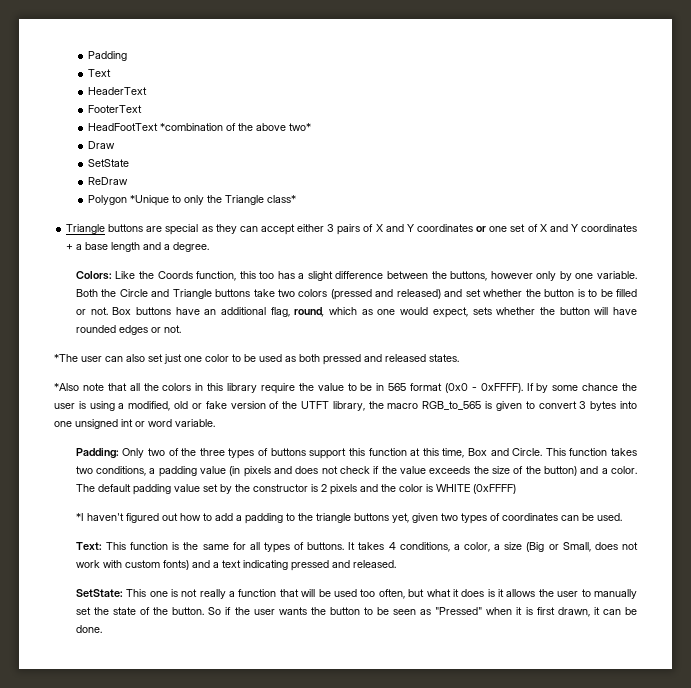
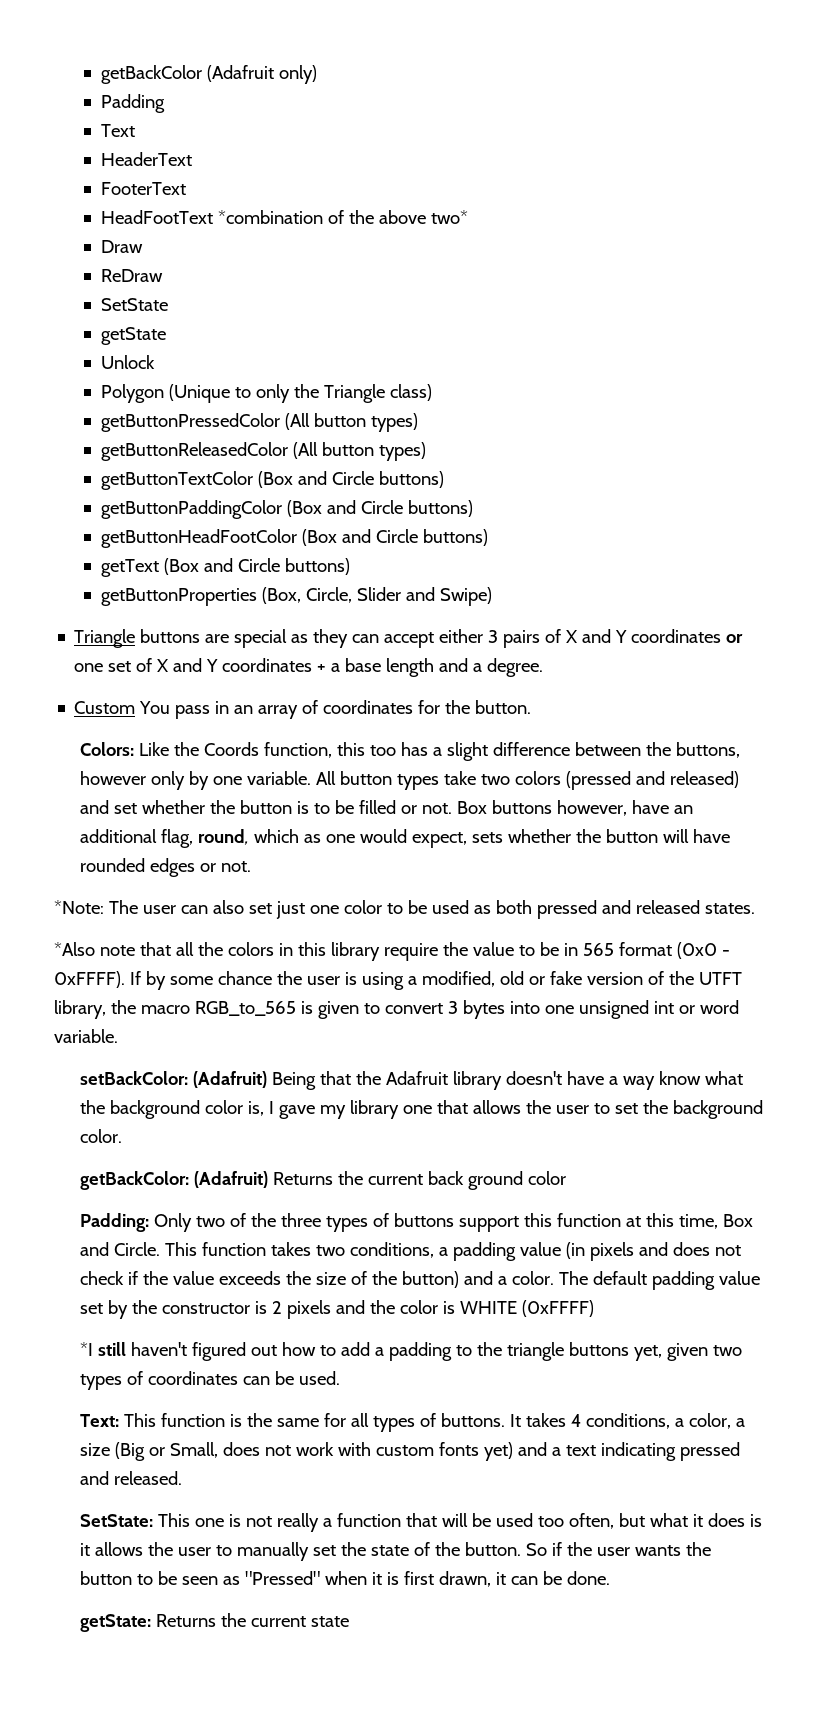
(87, 56) none -> [100,65,317,84] getBackColor (Adafruit only) //
(115, 145) none -> [100,269,163,282] // ReDraw
[87,177,128,185] ReDraw -> [100,327,166,345] [100,355,155,369] getState // Unlock
[129,195,169,206] *Unique -> [168,384,230,403] (Unique
[266,195,296,203] class* -> [389,384,432,401] [100,413,418,432] [100,442,426,461] [100,471,444,490] [100,500,473,519] [100,529,488,548] [100,558,350,577] [100,587,492,606] class) // getButtonPressedColor (All button types) // getButtonReleasedColor (All button types) // getButtonTextColor (Box and Circle buttons) // getButtonPaddingColor (Box and Circle buttons) // getButtonHeadFootColor (Box and Circle buttons) // getText (Box and Circle buttons) // getButtonProperties (Box, Circle, Slider and Swipe)
(210, 247) none -> [74,700,532,719] // Custom You pass in an array of coordinates for the button.
[75,289,251,299] Both the Circle and Triangle buttons -> [316,771,440,790] All button types
(171, 311) none -> [557,800,628,816] however,
[54,354,78,362] *The -> [54,900,138,914] *Note: The
(215, 423) none -> [80,1071,744,1090] [80,1100,764,1119] [80,1129,123,1143] [80,1171,567,1190] // setBackColor: (Adafruit) Being that the Adafruit library doesn't have a way know what the background color is, I gave my library one that allows the user to set the background color. // getBackColor: (Adafruit) Returns the current back ground color
(84, 517) none -> [98,1342,127,1356] still
[162,560,189,570] fonts) -> [439,1442,514,1461] fonts yet)
(102, 629) none -> [80,1613,350,1632] // getState: Returns the current state

